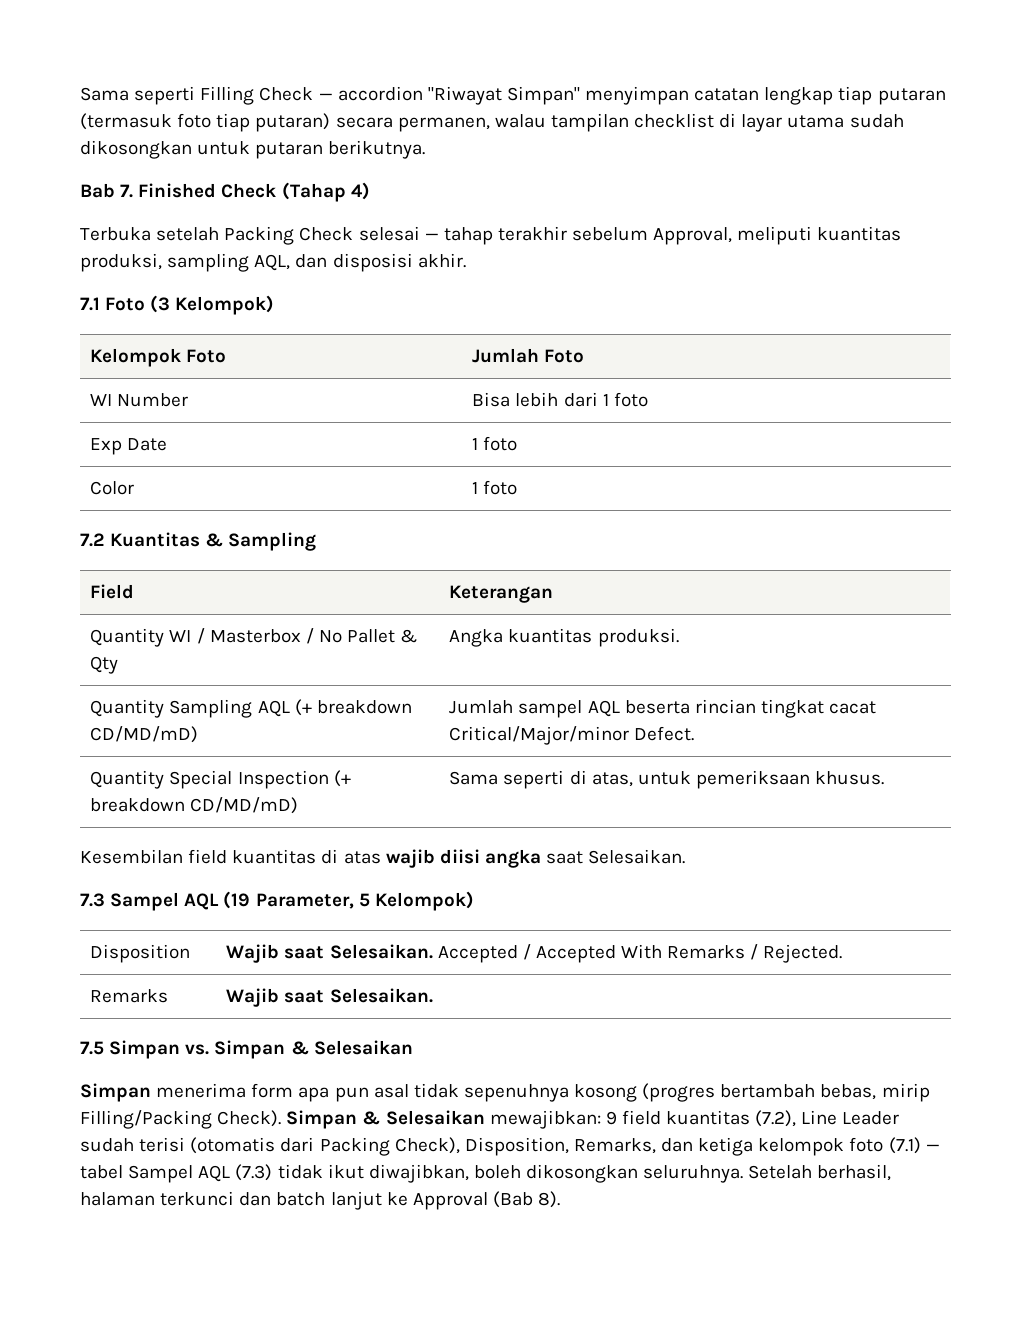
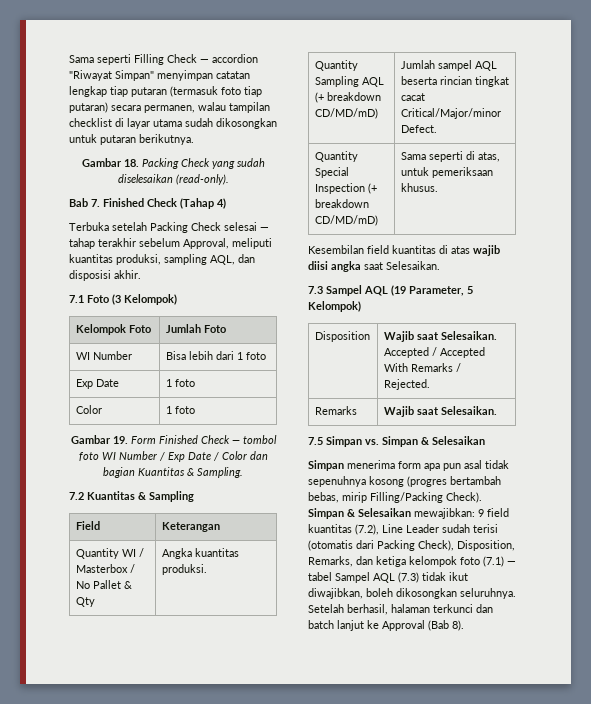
(426, 149) none -> [81,158,265,169] [117,174,229,185] // Gambar 18. Packing Check yang sudah diselesaikan (read-only).
(518, 487) none -> [70,435,277,444] [78,451,268,462] [103,467,243,478] // Gambar 19. Form Finished Check — tombol foto WI Number / Exp Date / Color dan bagian Kuantitas & Sampling.

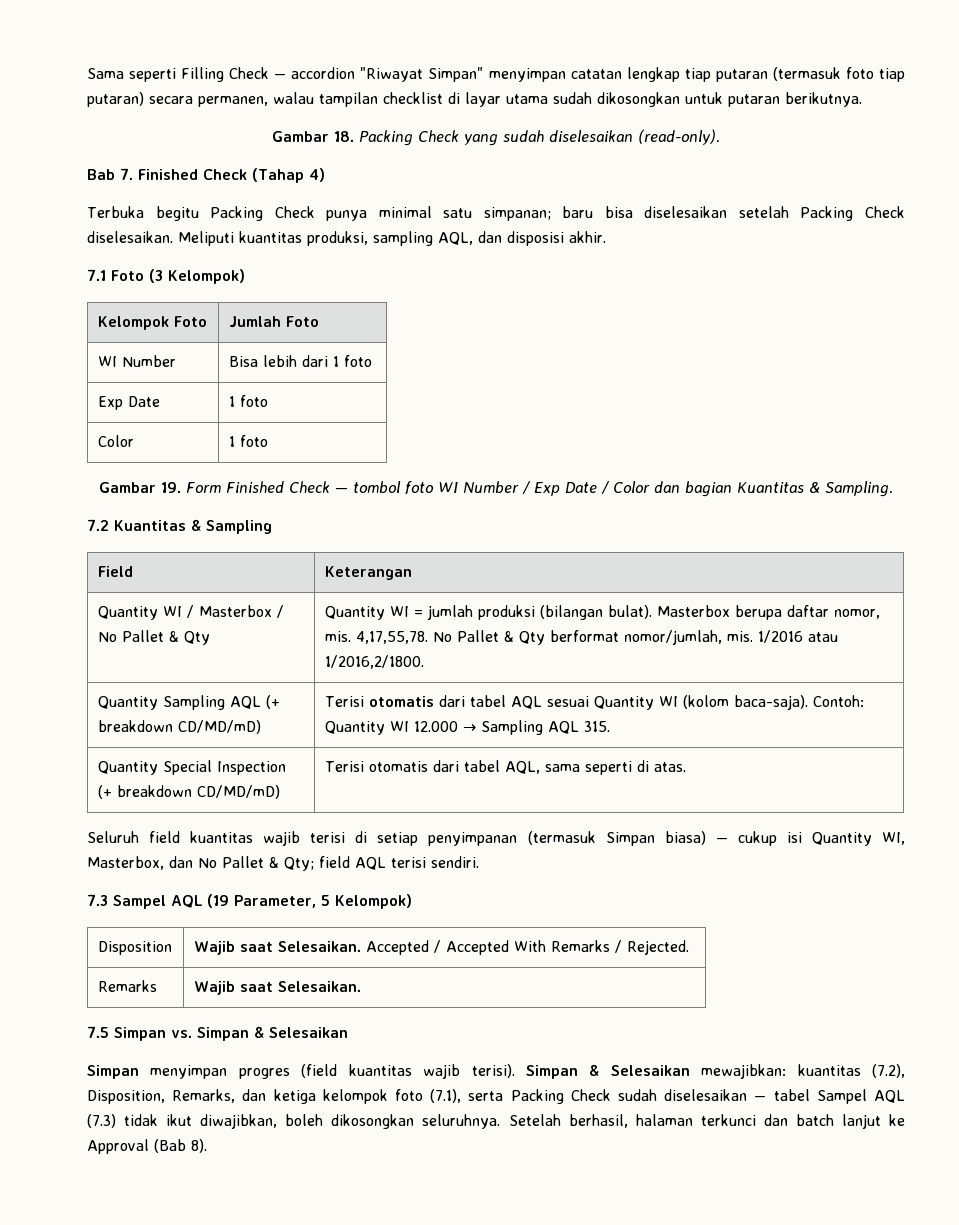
[112,222,269,233] [69,238,272,249] setelah Packing Check selesai — tahap terakhir sebelum Approval, meliputi -> [155,206,905,221] [87,231,234,246] begitu Packing Check punya minimal satu simpanan; baru bisa diselesaikan setelah Packing Check diselesaikan. Meliputi
[161,548,239,559] [161,564,207,575] Angka kuantitas produksi. -> [324,605,880,620] [324,630,838,645] [324,655,424,669] Quantity WI = jumlah produksi (bilangan bulat). Masterbox berupa daftar nomor, mis. 4,17,55,78. No Pallet & Qty berformat nomor/jumlah, mis. 1/2016 atau 1/2016,2/1800.
[400,60,497,71] [400,76,509,87] [400,93,425,101] [400,108,501,119] [400,125,437,133] Jumlah sampel AQL beserta rincian tingkat cacat Critical/Major/minor Defect. -> [324,695,864,710] [324,720,610,735] Terisi otomatis dari tabel AQL sesuai Quantity WI (kolom baca-saja). Contoh: Quantity WI 12.000 → Sampling AQL 315.
[400,151,500,162] [400,167,493,178] [400,183,438,192] [308,245,500,256] [308,261,440,272] Sama seperti di atas, untuk pemeriksaan khusus. // Kesembilan field kuantitas di atas wajib diisi angka saat Selesaikan. -> [324,760,686,775] [87,831,906,846] [87,856,479,871] Terisi otomatis dari tabel AQL, sama seperti di atas. // Seluruh field kuantitas wajib terisi di setiap penyimpanan (termasuk Simpan biasa) — cukup isi Quantity WI, Masterbox, dan No Pallet & Qty; field AQL terisi sendiri.
[347,460,509,471] [308,476,501,487] [308,492,482,503] [308,508,509,519] [308,524,498,535] [308,540,454,551] menerima form apa pun asal tidak sepenuhnya kosong (progres bertambah bebas, mirip Filling/Packing Check). Simpan & Selesaikan mewajibkan: 9 field kuantitas (7.2), Line Leader sudah terisi (otomatis dari Packing Check), -> [150,1064,905,1079] menyimpan progres (field kuantitas wajib terisi). Simpan & Selesaikan mewajibkan: kuantitas (7.2),
[483,556,504,567] (7.1) -> [430,1089,748,1104] (7.1), serta Packing Check sudah diselesaikan

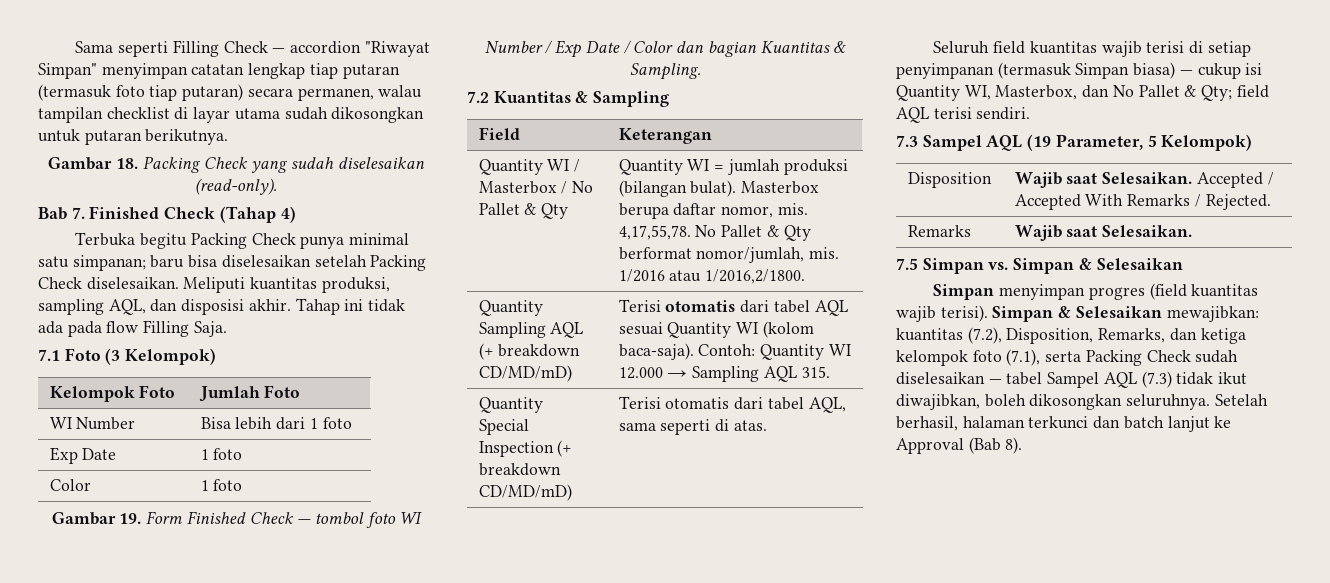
(606, 237) none -> [295,298,406,315] [38,320,227,337] Tahap ini tidak ada pada flow Filling Saja.

